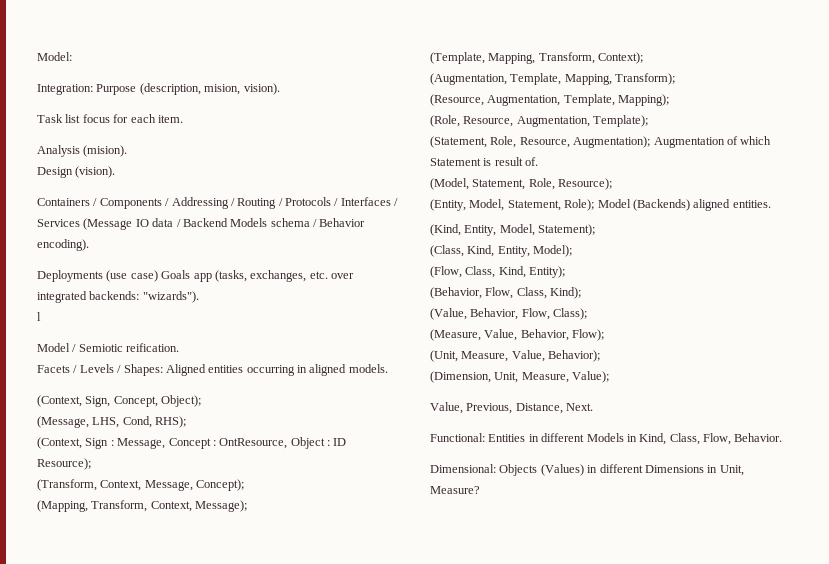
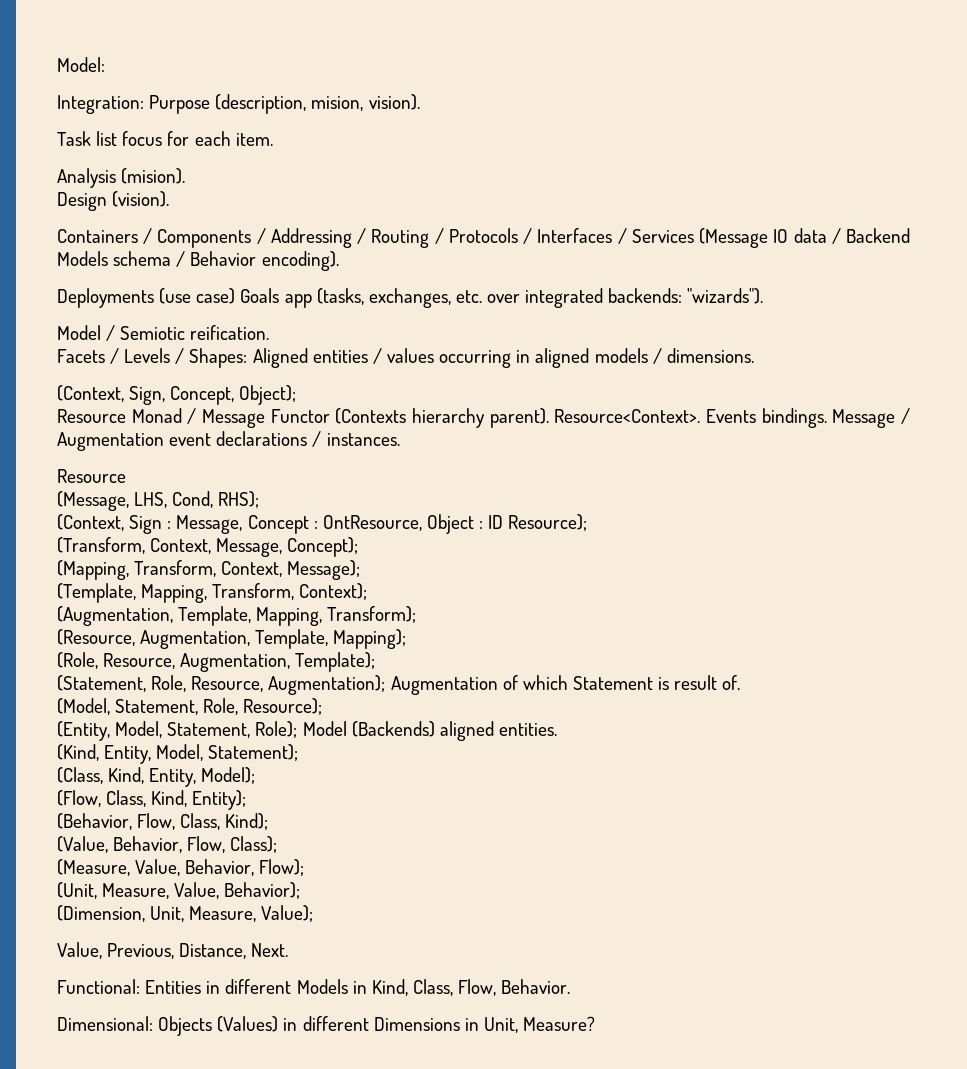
[37,312,41,321] // l -> (764, 296) none
(244, 369) none -> [372,348,435,364] / values
[348,364,388,373] models. -> [594,348,754,364] models / dimensions.
(202, 401) none -> [57,408,911,428] [57,431,400,451] [57,469,126,483] // Resource Monad / Message Functor (Contexts hierarchy parent). Resource<Context>. Events bindings. Message / Augmentation event declarations / instances. // Resource

